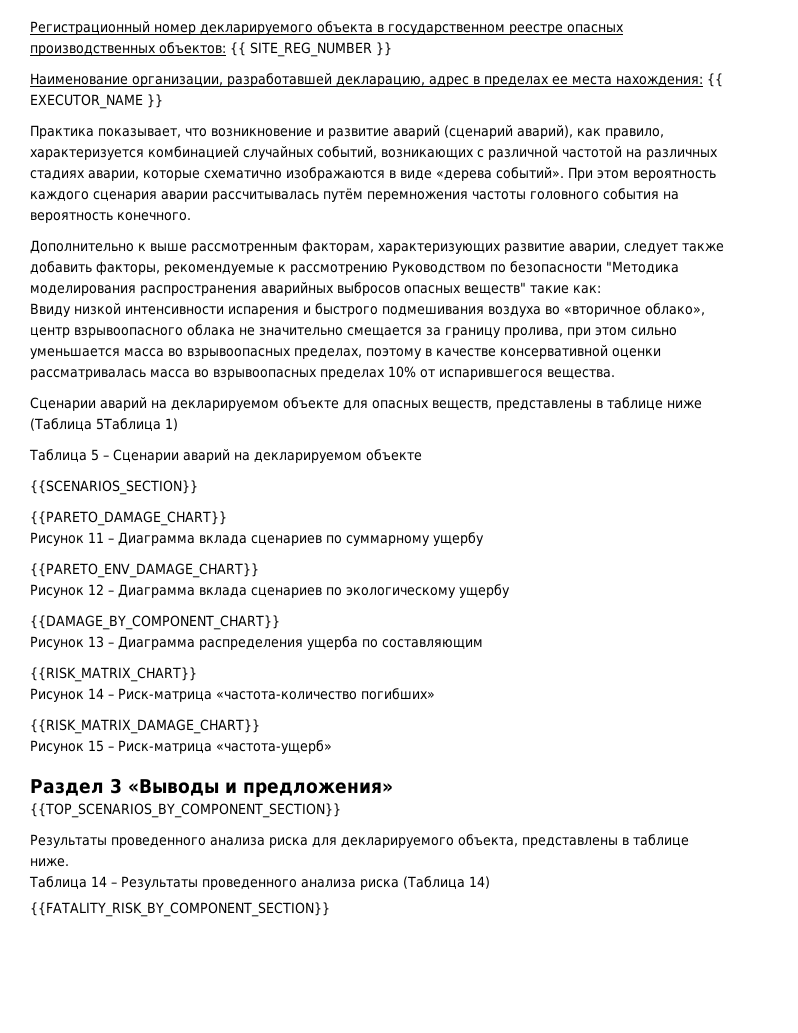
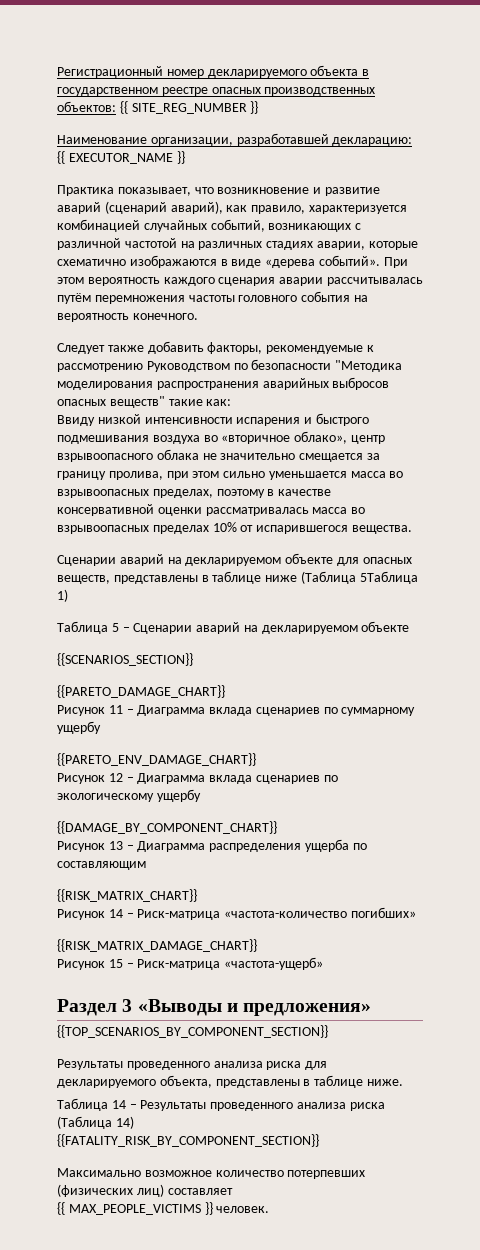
[336,76,703,87] декларацию, адрес в пределах ее места нахождения: -> [332,137,413,146] декларацию:
[30,240,678,254] Дополнительно к выше рассмотренным факторам, характеризующих развитие аварии, следует -> [57,343,105,354] Cледует
(330, 909) none -> [57,1168,366,1179] [57,1184,233,1197] [57,1202,270,1215] // Максимально возможное количество потерпевших (физических лиц) составляет // {{ MAX_PEOPLE_VICTIMS }} человек.

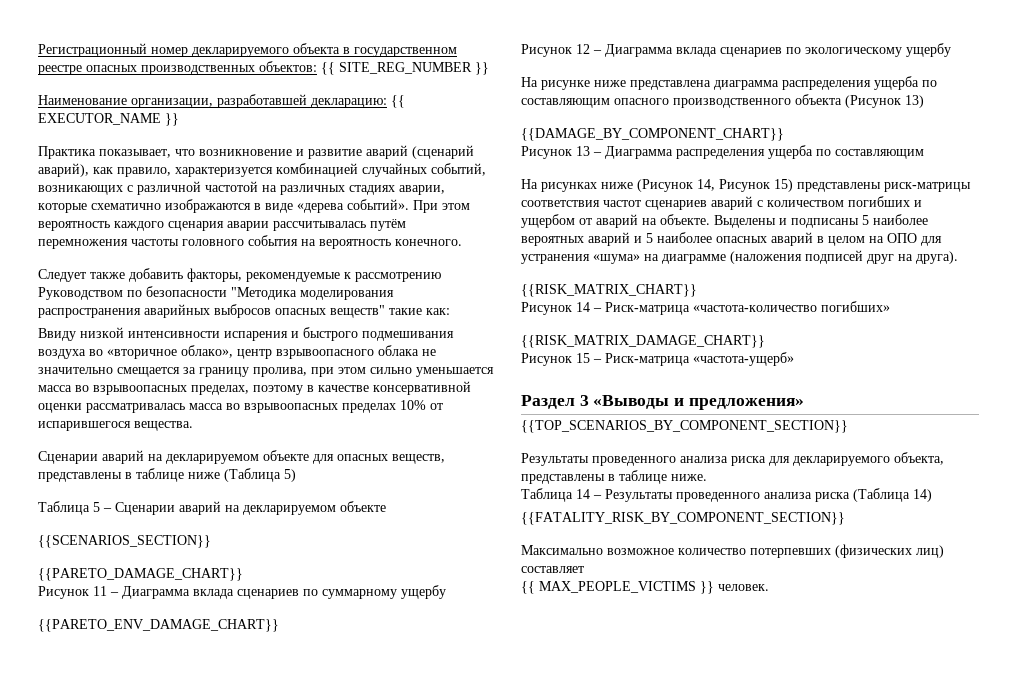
[359,571,418,584] [57,589,68,602] 5Таблица 1) -> [284,469,296,482] 5)
(201, 795) none -> [521,76,937,90] [521,94,924,108] // На рисунке ниже представлена диаграмма распределения ущерба по составляющим опасного производственного объекта (Рисунок 13)
(146, 865) none -> [521,179,971,192] [521,196,922,210] [521,214,928,228] [521,232,942,246] [521,250,958,264] // На рисунках ниже (Рисунок 14, Рисунок 15) представлены риск-матрицы соответствия частот сценариев аварий с количеством погибших и ущербом от аварий на объекте. Выделены и подписаны 5 наиболее вероятных аварий и 5 наиболее опасных аварий в целом на ОПО для устранения «шума» на диаграмме (наложения подписей друг на друга).

